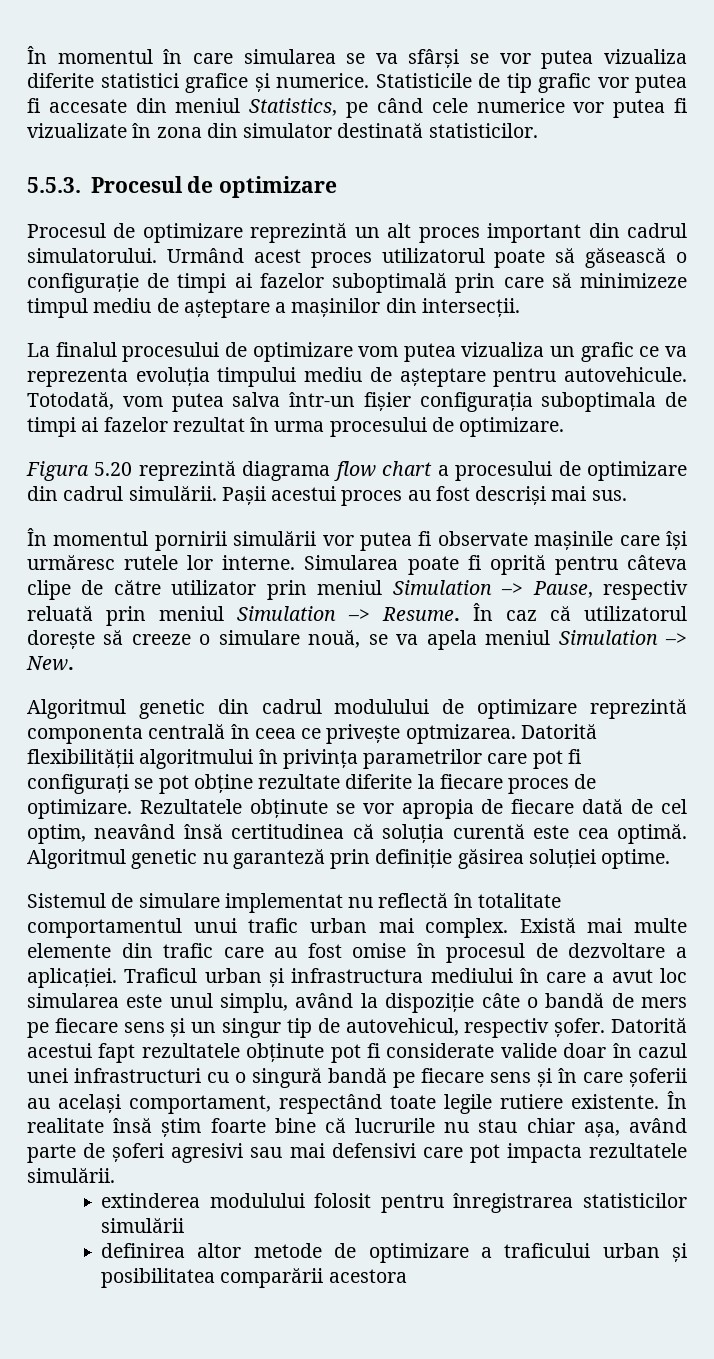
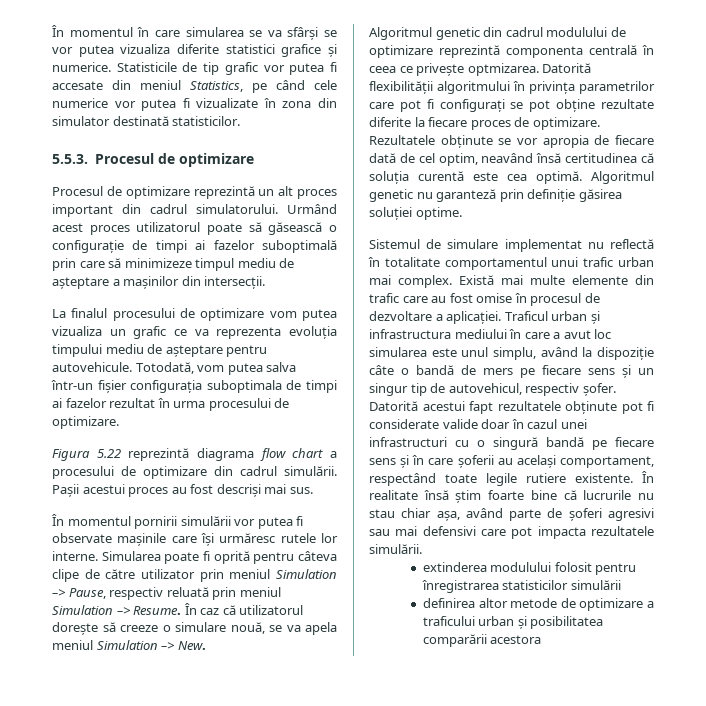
[94,462,133,476] 5.20 -> [96,449,121,458] 5.22

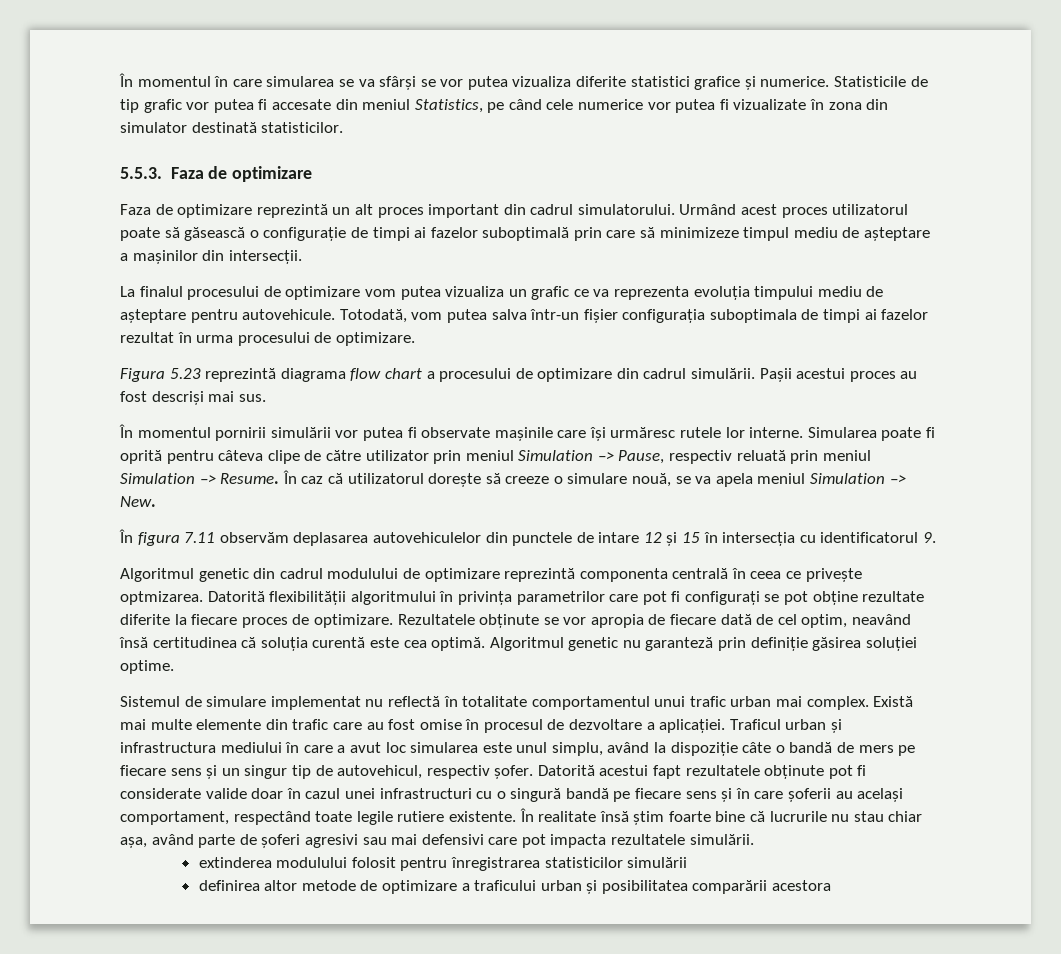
[94,153,154,164] Procesul -> [170,167,204,179] Faza
[52,186,103,196] Procesul -> [120,204,151,215] Faza
[96,449,121,458] 5.22 -> [169,368,201,379] 5.23
(206, 645) none -> [119,529,937,546] // În figura 7.11 observăm deplasarea autovehiculelor din punctele de intare 12 și 15 în intersecția cu identificatorul 9.

